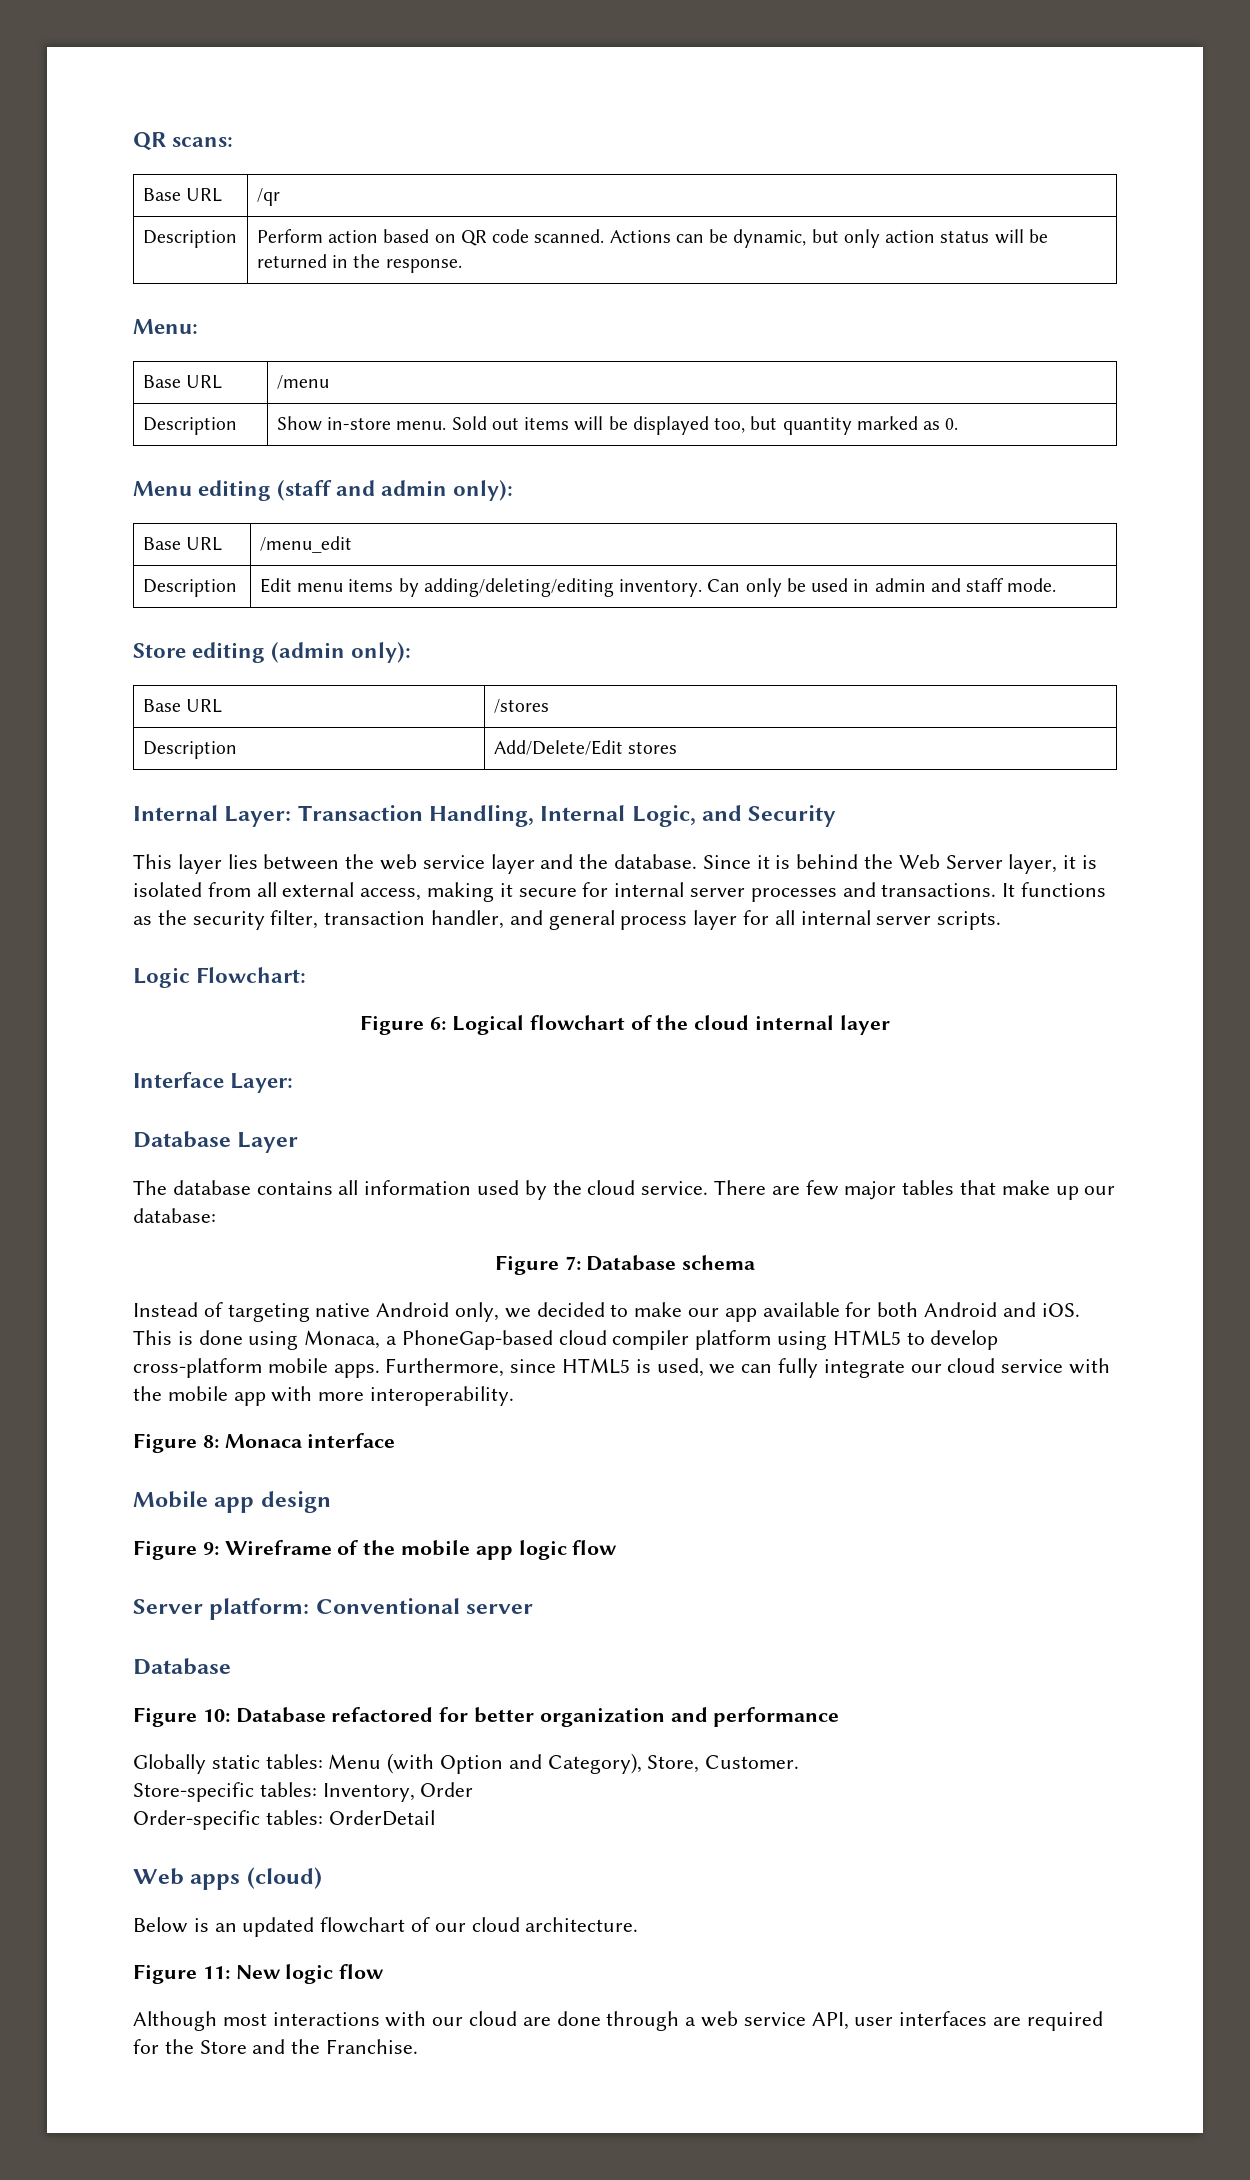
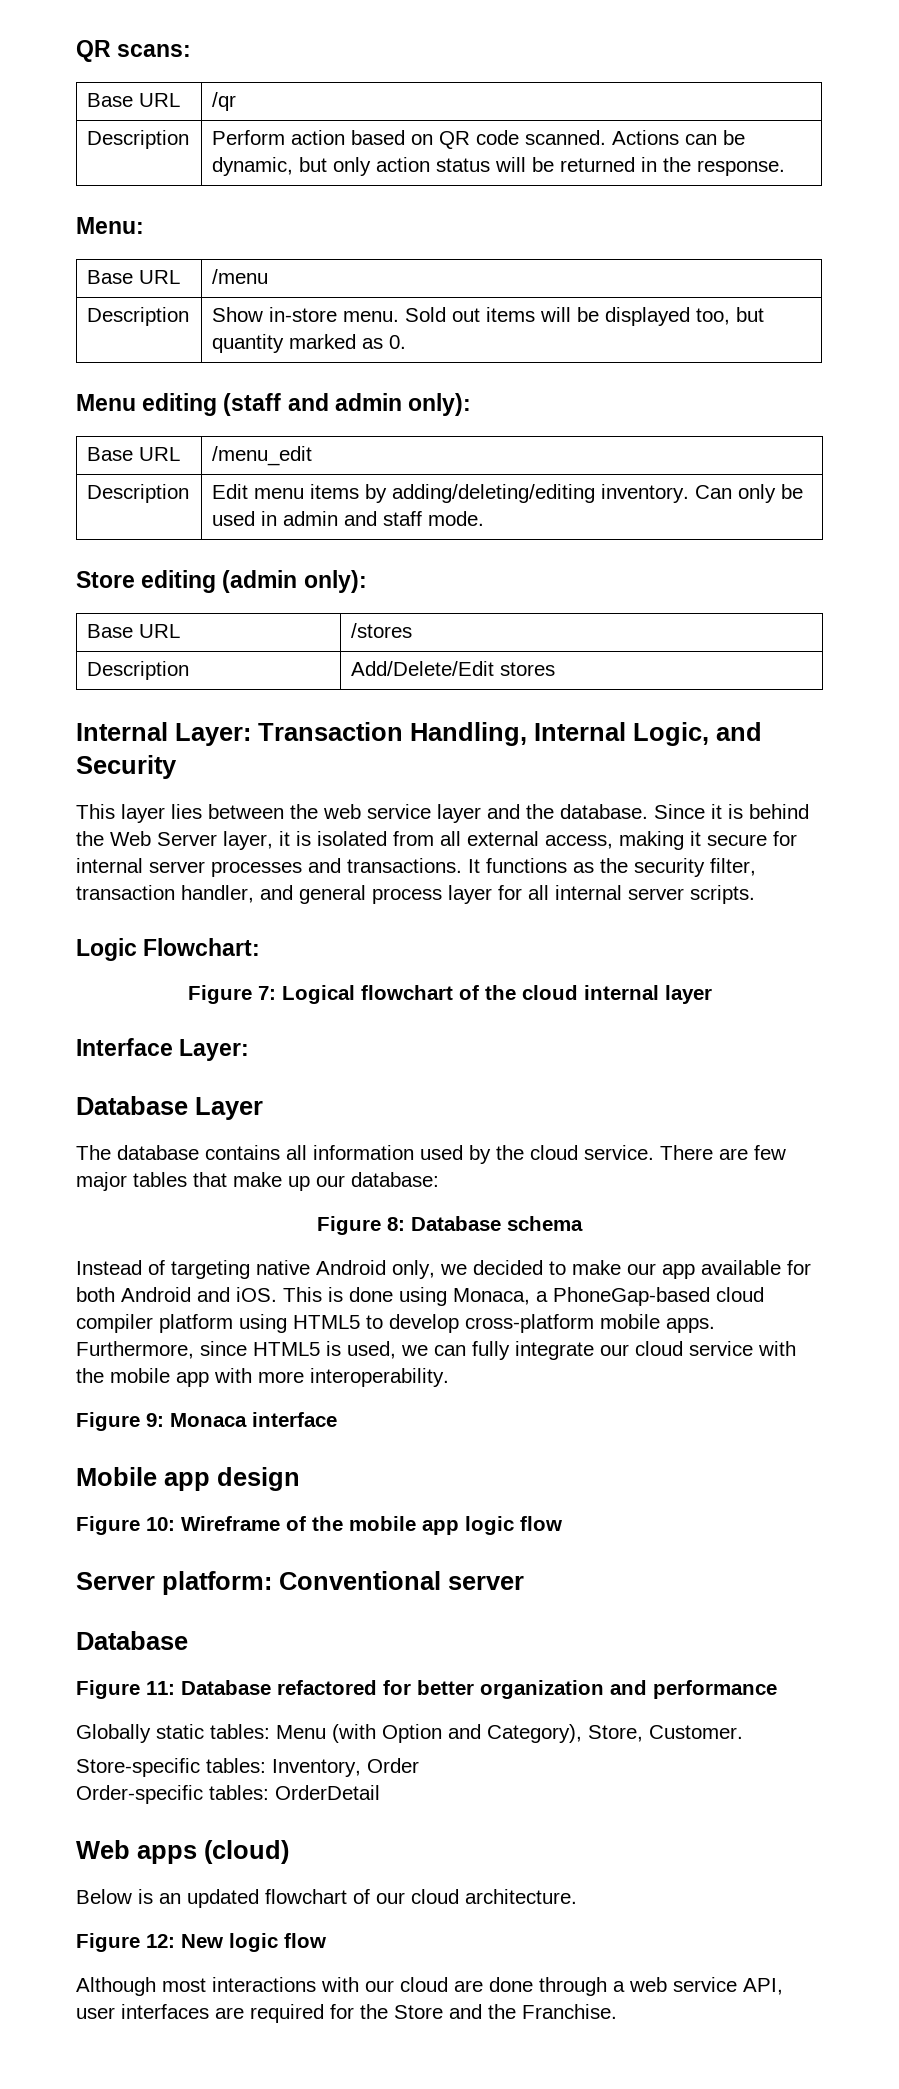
[430,1017,447,1030] 6: -> [257,986,276,1000] 7:
[564,1256,581,1270] 7: -> [387,1217,405,1231] 8:
[202,1435,219,1448] 8: -> [146,1413,164,1427] 9:
[202,1542,219,1555] 9: -> [146,1517,175,1531] 10:
[202,1709,230,1722] 10: -> [146,1681,175,1695] 11:
[202,1966,230,1979] 11: -> [146,1934,175,1948] 12:

